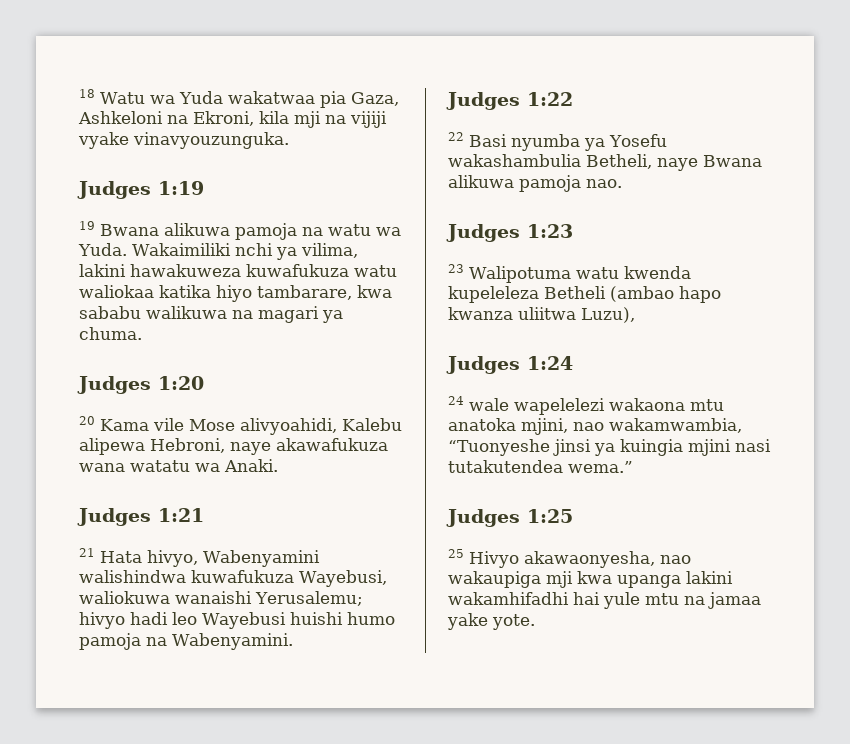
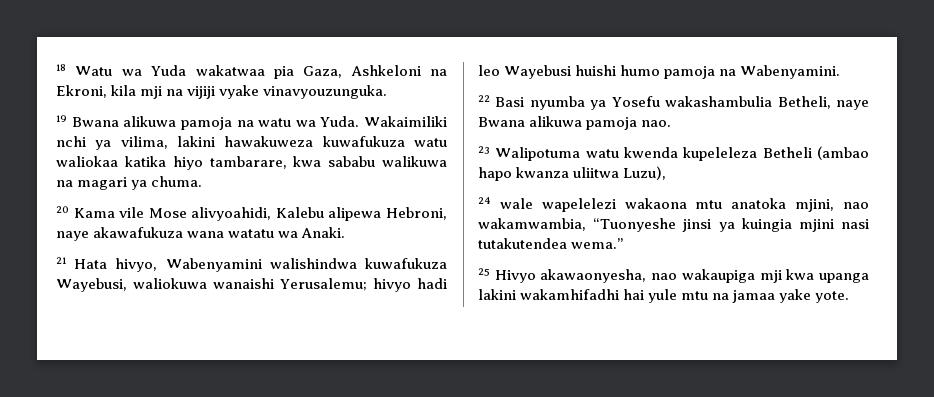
[77,181,204,199] // Judges 1:19 -> (388, 92) none
[77,376,204,394] // Judges 1:20 -> (203, 181) none
[77,508,204,526] // Judges 1:21 -> (346, 232) none
[446,92,573,110] // Judges 1:22 -> (841, 72) none
[446,224,573,242] // Judges 1:23 -> (672, 123) none
[446,356,573,374] // Judges 1:24 -> (667, 173) none
[446,509,573,527] // Judges 1:25 -> (624, 243) none

